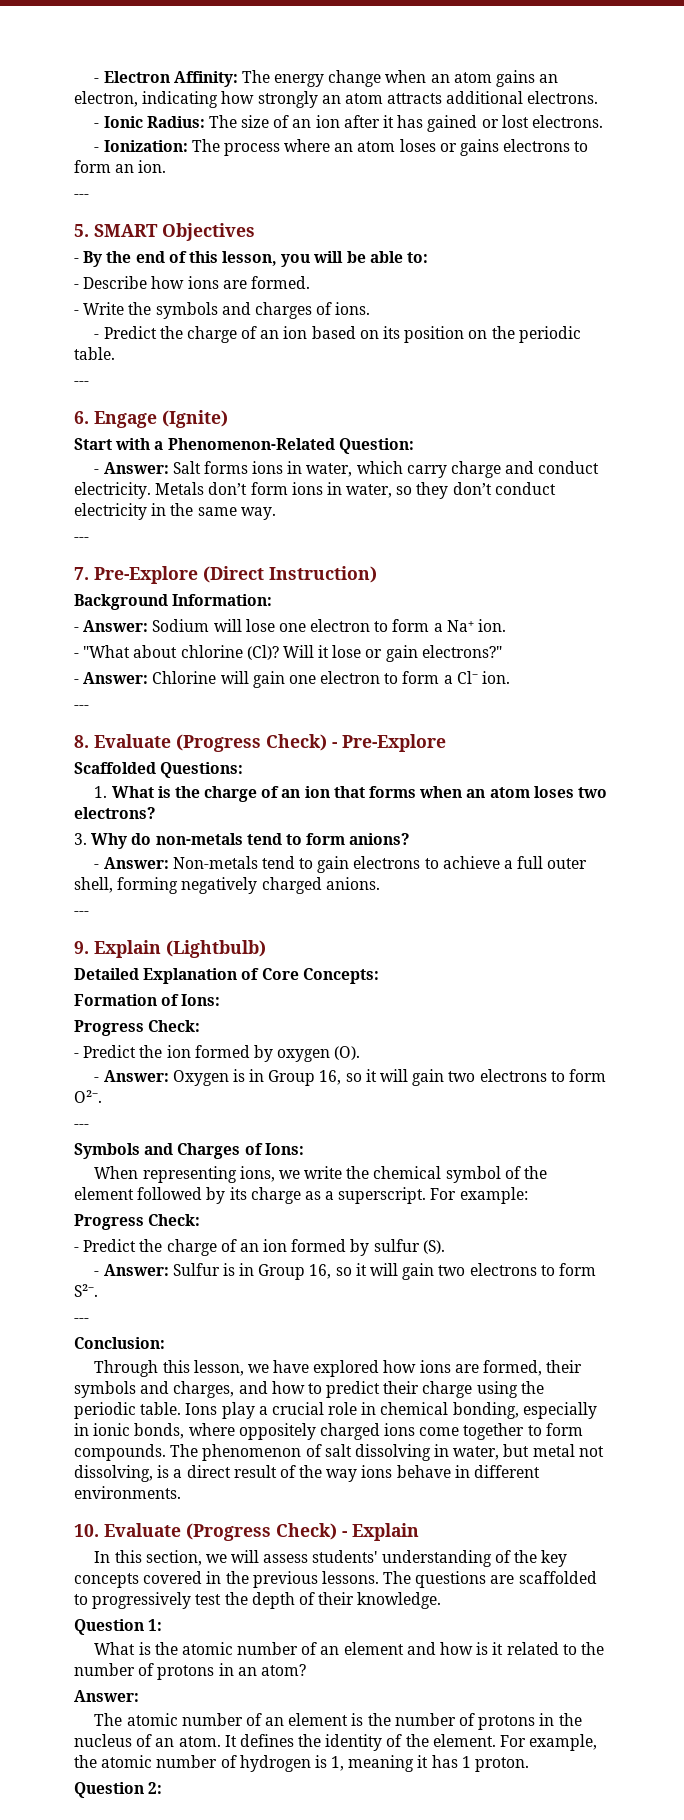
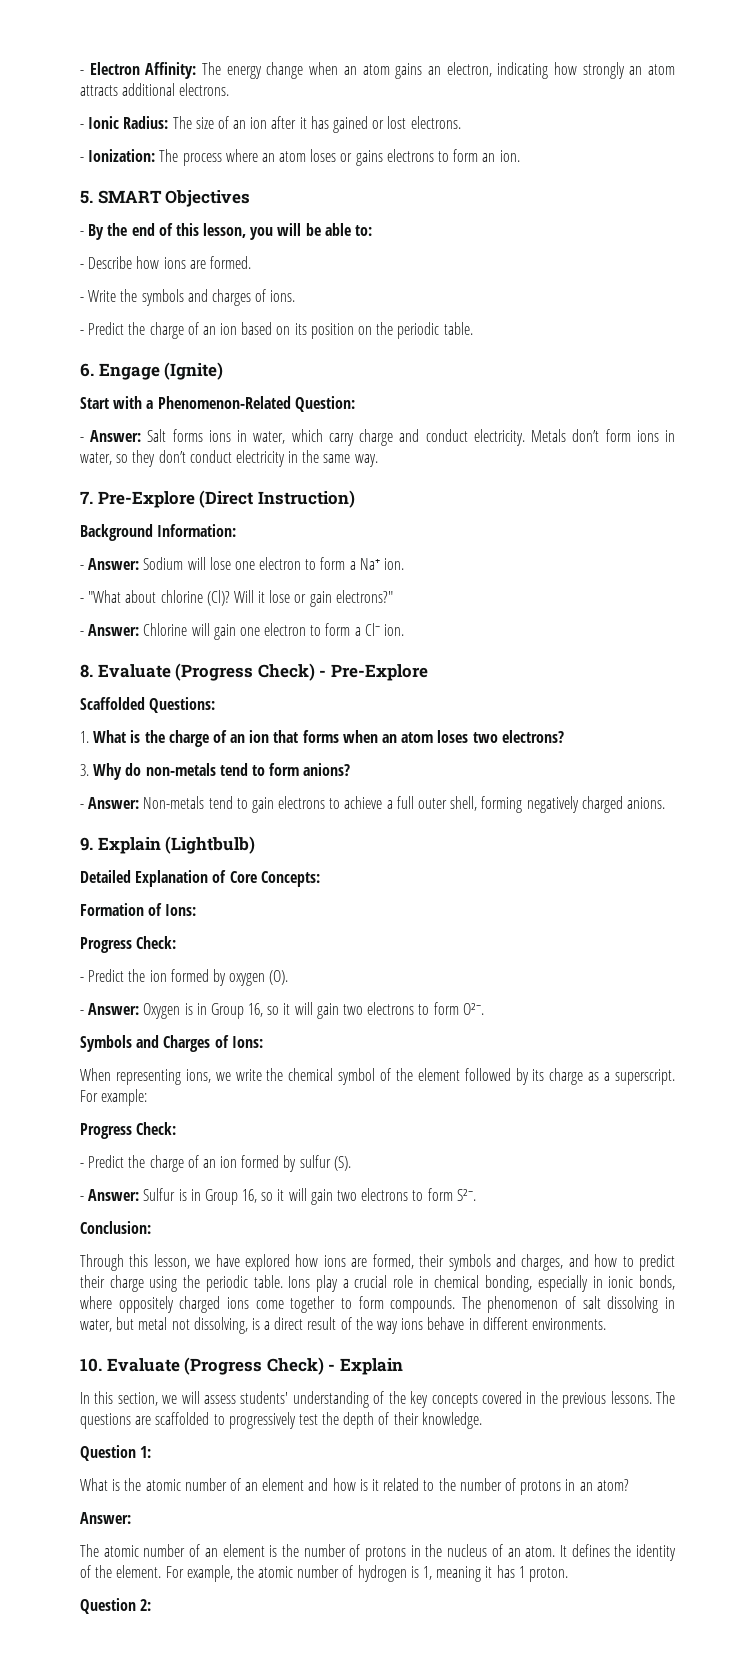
[74,194,89,199] // --- -> (520, 156) none
[74,381,89,386] // --- -> (473, 328) none
[74,537,89,542] // --- -> (378, 460) none
[74,705,89,710] // --- -> (405, 630) none
[74,911,89,916] // --- -> (665, 803) none
[74,1124,89,1129] // --- -> (484, 1009) none
[74,1318,89,1323] // --- -> (476, 1195) none

